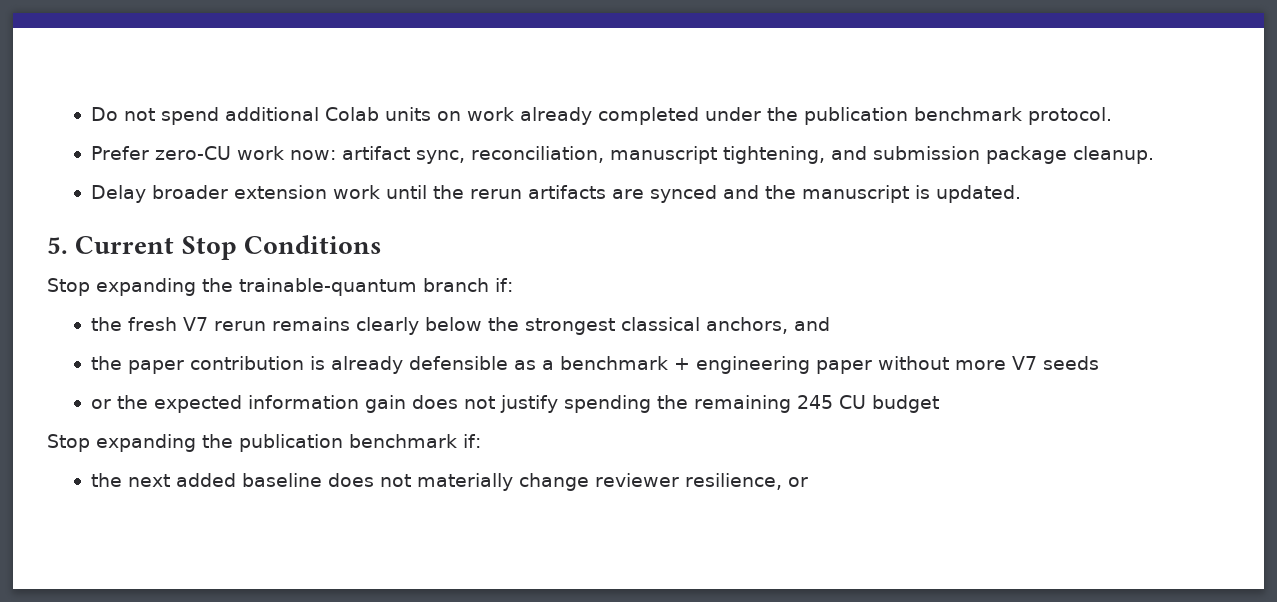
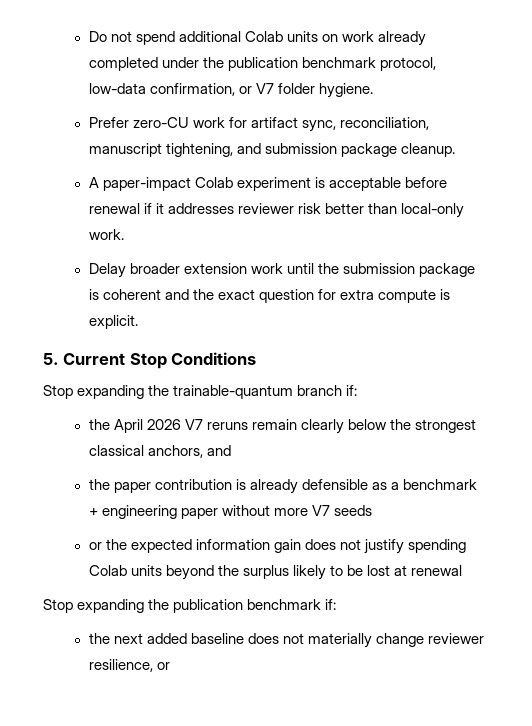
[1028,107,1113,125] protocol. -> [380,57,437,71] [88,83,374,98] protocol, low-data confirmation, or V7 folder hygiene.
[290,150,337,160] now: -> [229,117,248,128] for
(1155, 155) none -> [88,177,448,191] [88,203,465,218] [88,229,124,240] // A paper-impact Colab experiment is acceptable before renewal if it addresses reviewer risk better than local-only work.
[470,185,1022,203] rerun artifacts are synced and the manuscript is updated. -> [343,263,476,277] [88,289,451,303] [88,315,138,329] submission package is coherent and the exact question for extra compute is explicit.
[128,317,351,331] fresh V7 rerun remains -> [113,419,298,433] April 2026 V7 reruns remain
[657,395,940,413] the remaining 245 CU budget -> [88,565,463,580] Colab units beyond the surplus likely to be lost at renewal

